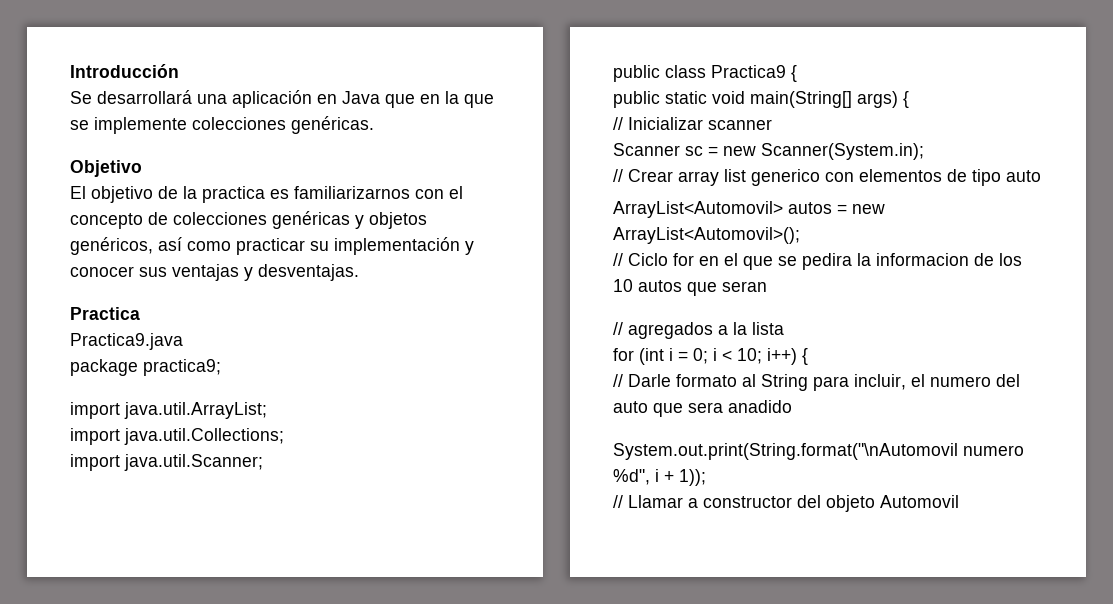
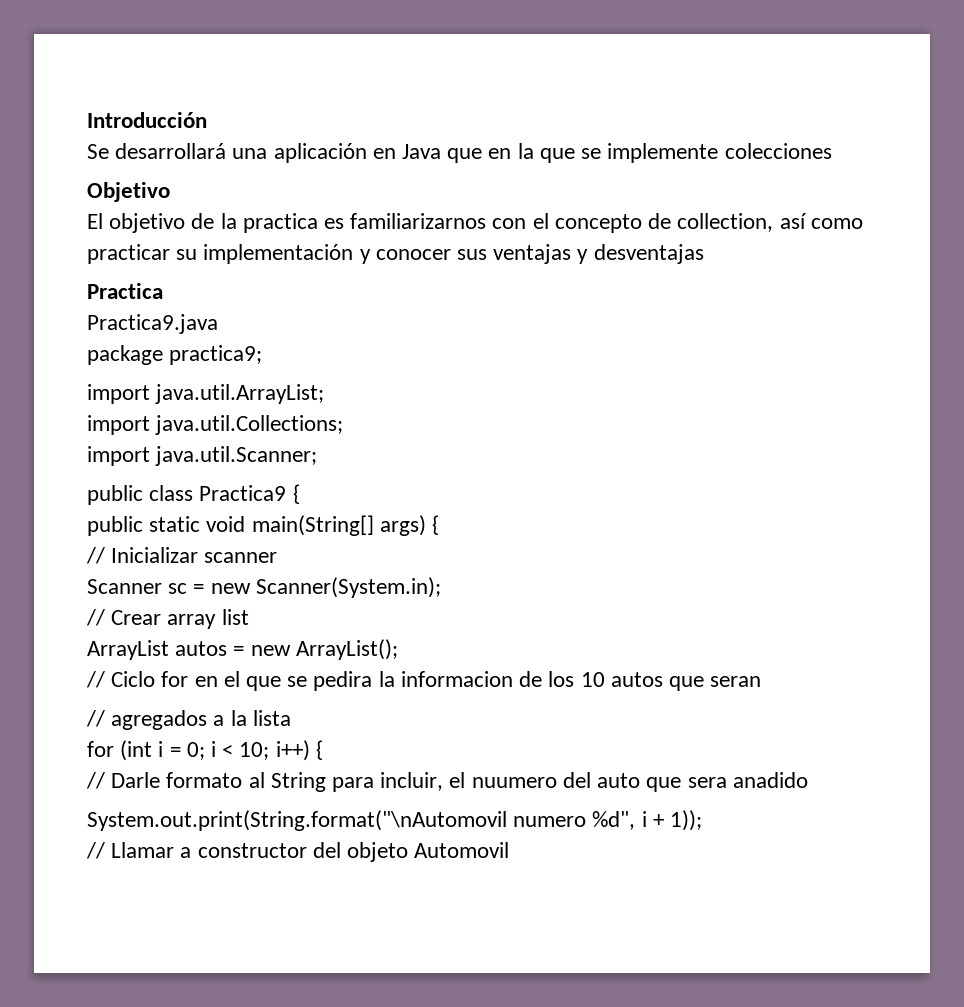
[291,116,374,134] genéricas. -> (832, 151) none
[173,211,427,229] [70,237,153,255] colecciones genéricas y objetos genéricos, -> [677,213,774,232] collection,
[258,264,359,281] desventajas. -> [593,244,704,264] desventajas
[751,169,1041,186] [613,201,783,218] generico con elementos de tipo auto // ArrayList<Automovil> -> [87,640,169,660] // ArrayList
[613,227,800,244] ArrayList<Automovil>(); -> [295,639,398,660] ArrayList();
[930,376,991,387] numero -> [471,777,557,788] nuumero

